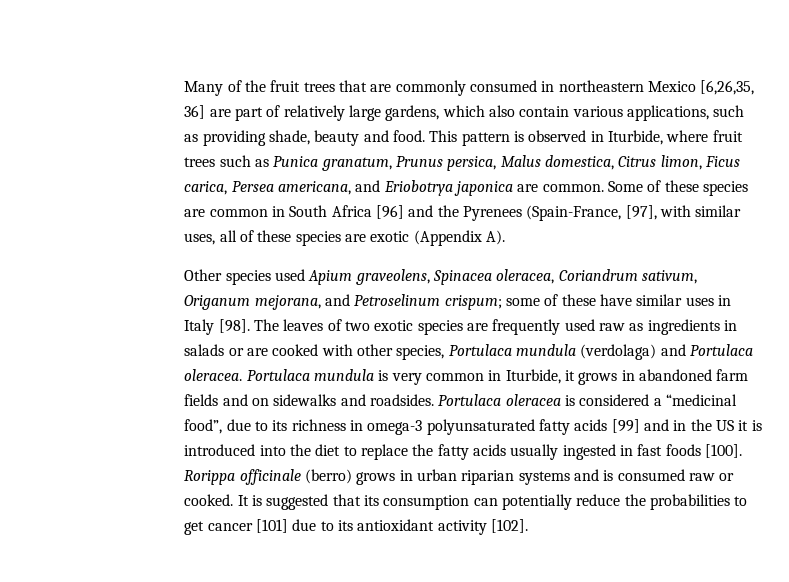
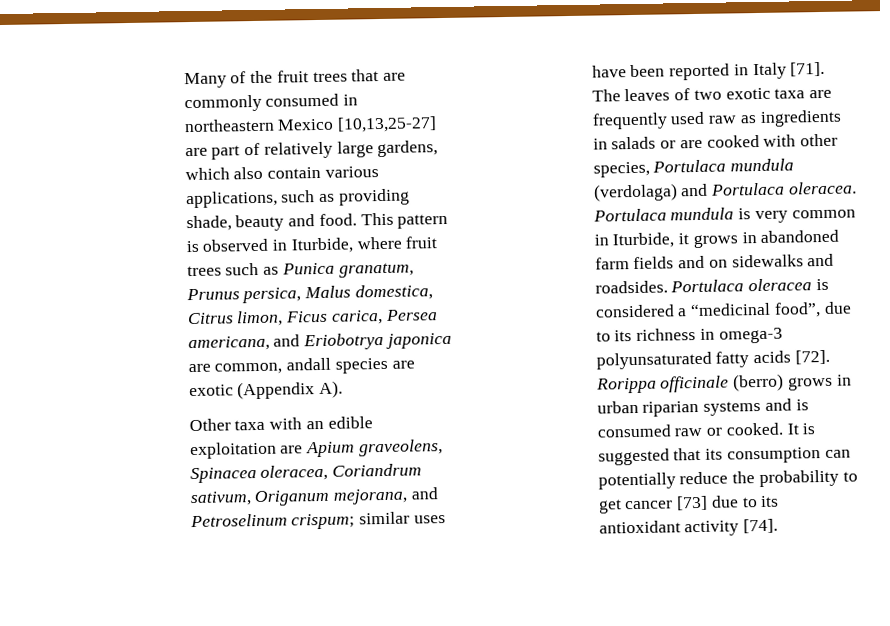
[700,80,755,95] [184,105,206,119] [6,26,35, 36] -> [337,116,438,133] [10,13,25-27]
[542,180,749,196] [184,205,742,221] [184,230,292,245] common. Some of these species are common in South Africa [96] and the Pyrenees (Spain-France, [97], with similar uses, all of these -> [214,357,332,375] common, andall
[225,269,306,285] species used -> [234,416,373,431] [189,441,304,460] taxa with an edible exploitation are
[506,294,714,306] some of these have similar uses -> [359,511,446,525] [591,63,731,81] similar uses have been reported
[218,319,250,333] [98]. -> [790,61,826,77] [71].
[417,320,463,335] species -> [774,88,806,99] taxa
[611,419,762,433] [184,444,742,460] [99] and in the US it is introduced into the diet to replace the fatty acids usually ingested in fast foods [100]. -> [794,349,830,365] [72].
[650,494,731,510] probabilities -> [758,469,839,488] probability
[256,519,289,533] [101] -> [676,495,709,511] [73]
[491,519,529,533] [102]. -> [743,518,779,534] [74].

